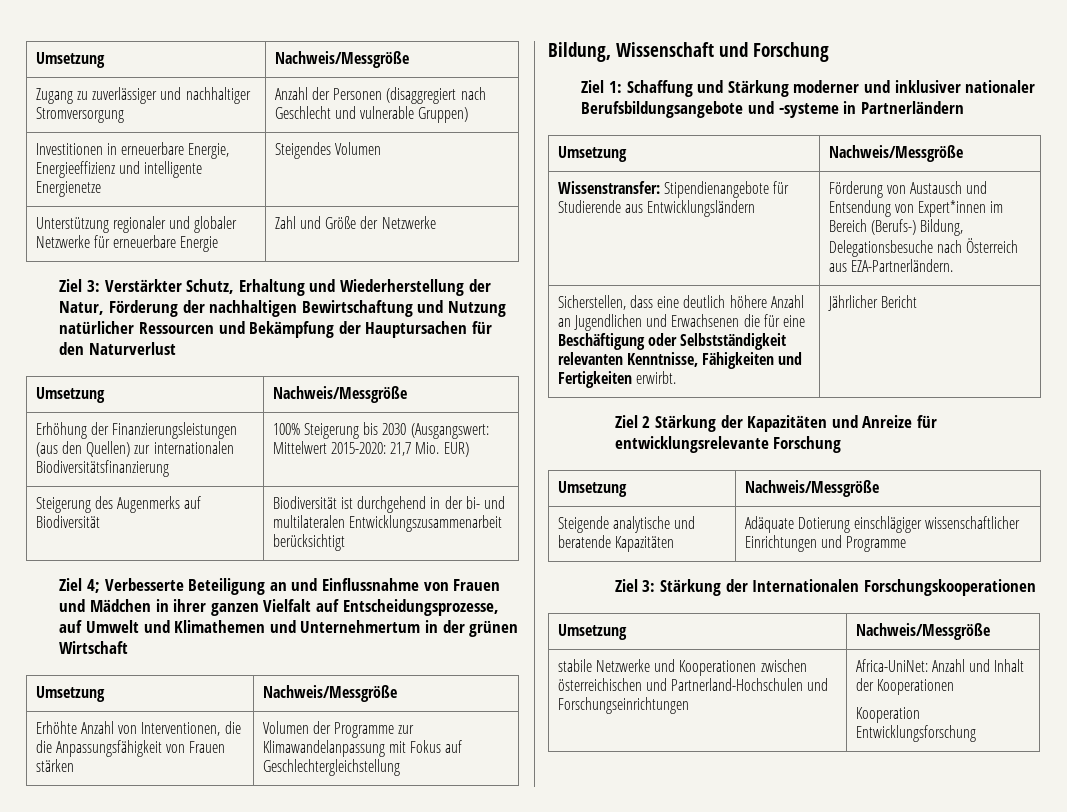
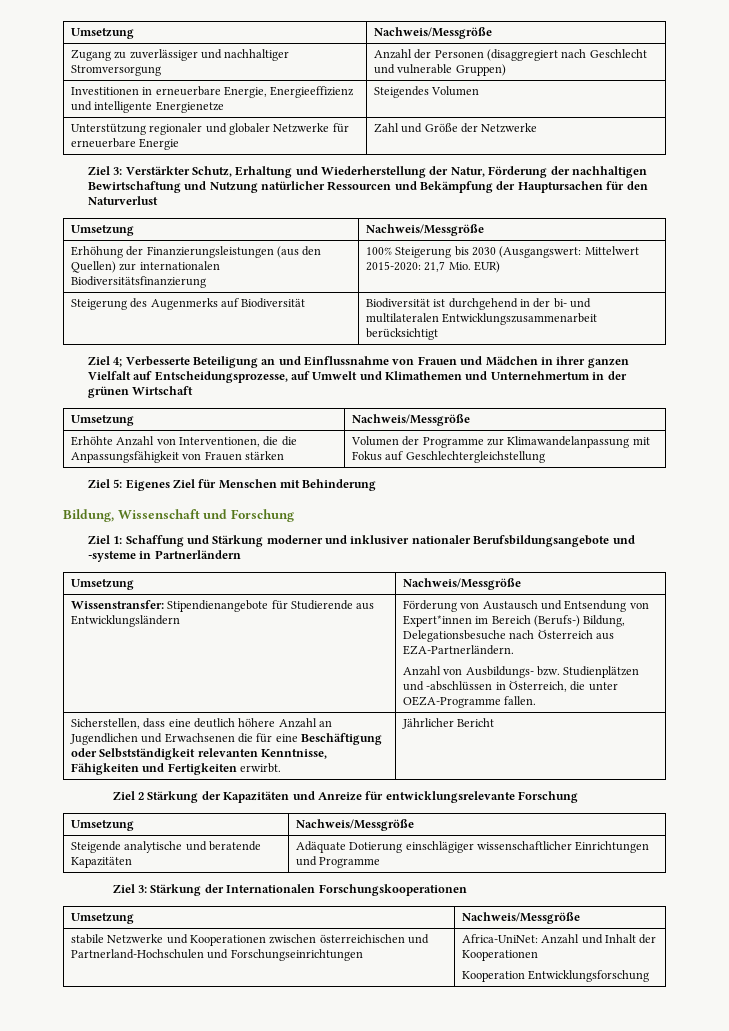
(400, 767) none -> [87,479,377,491] // Ziel 5: Eigenes Ziel für Menschen mit Behinderung
(954, 265) none -> [402,666,640,678] [402,680,618,692] [402,696,537,708] // Anzahl von Ausbildungs- bzw. Studienplätzen und -abschlüssen in Österreich, die unter OEZA-Programme fallen.

